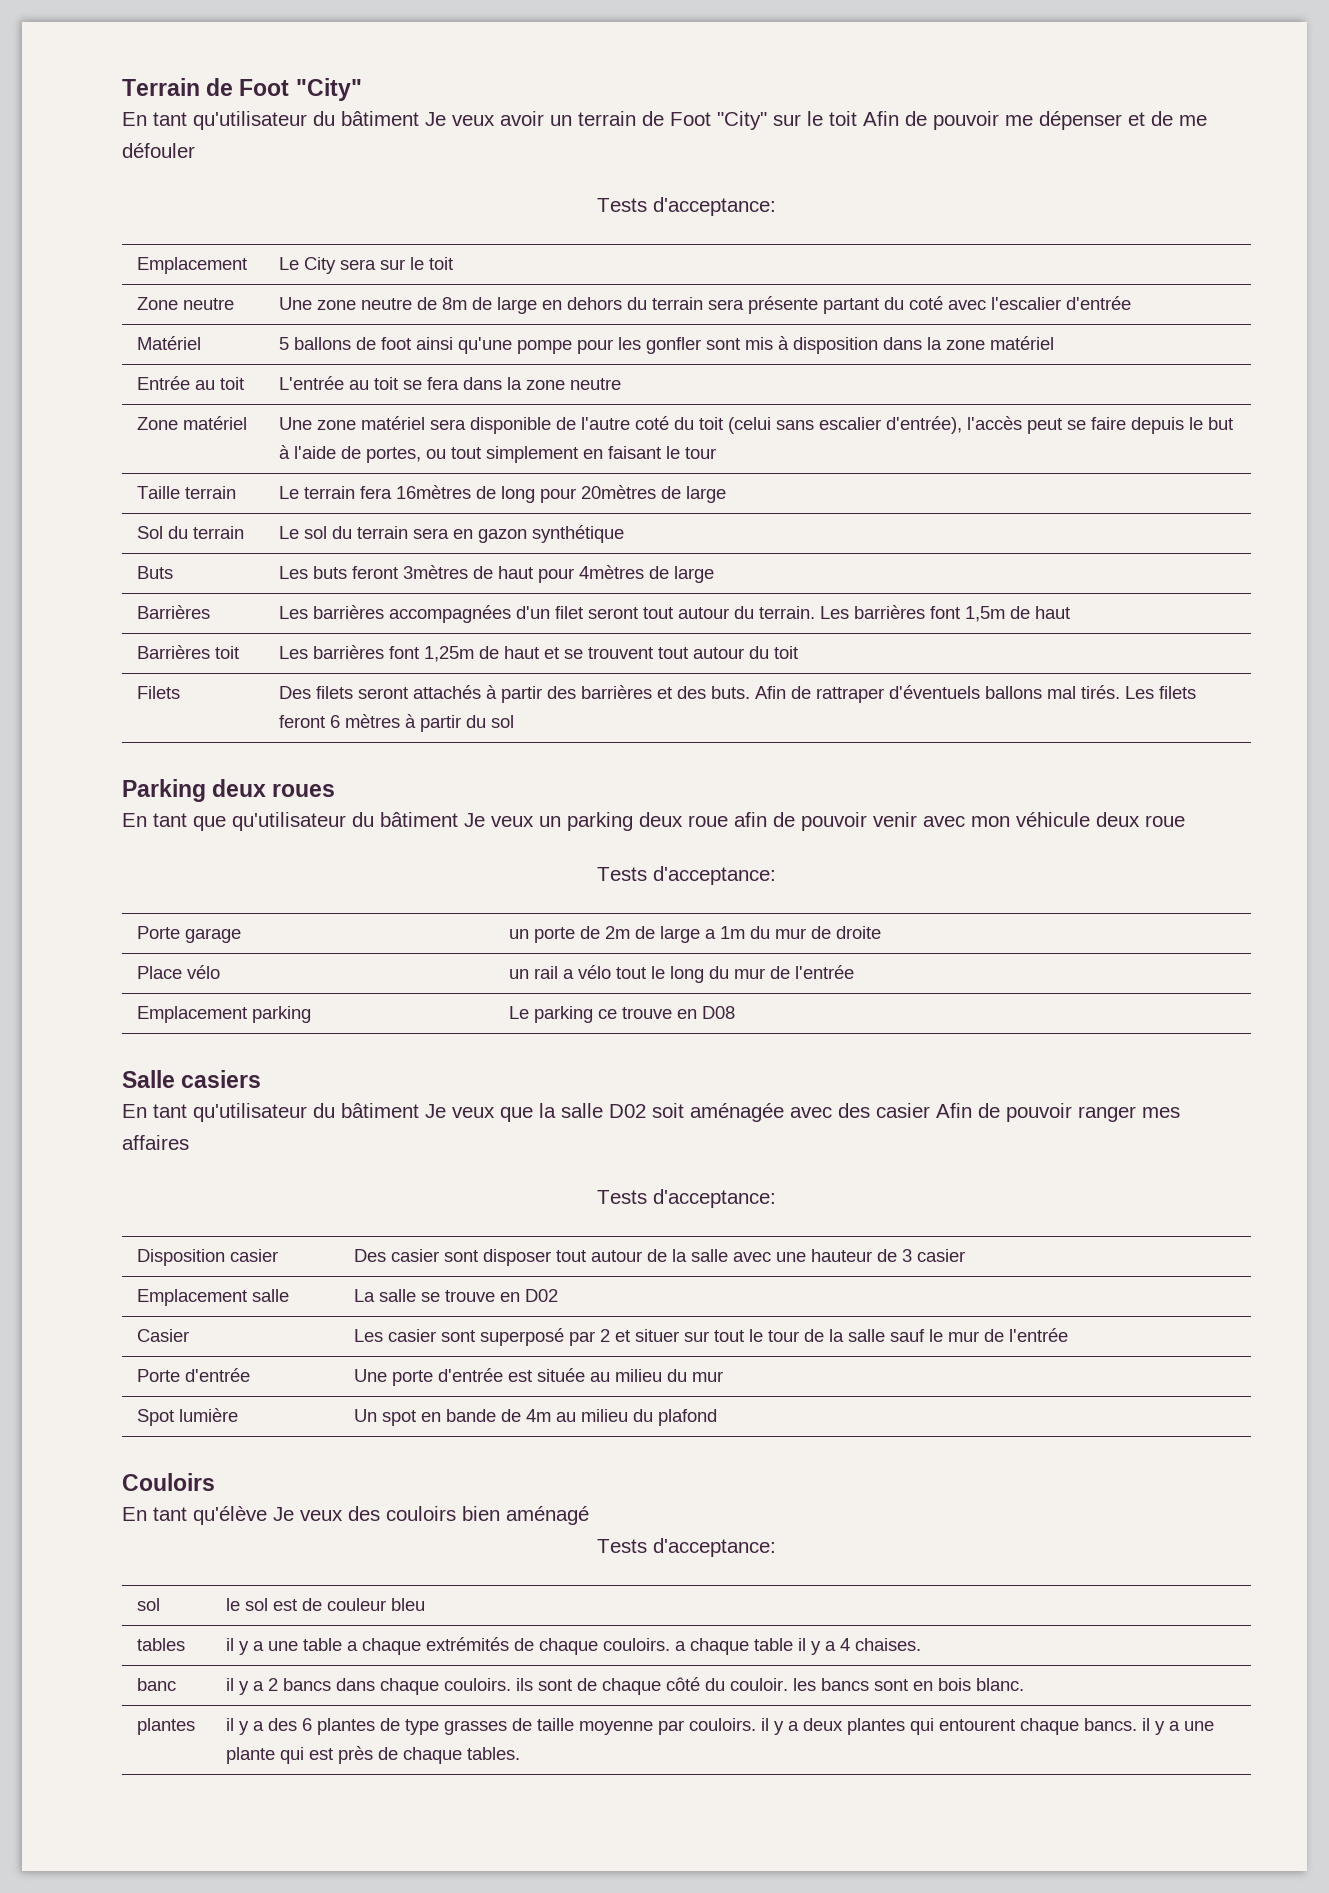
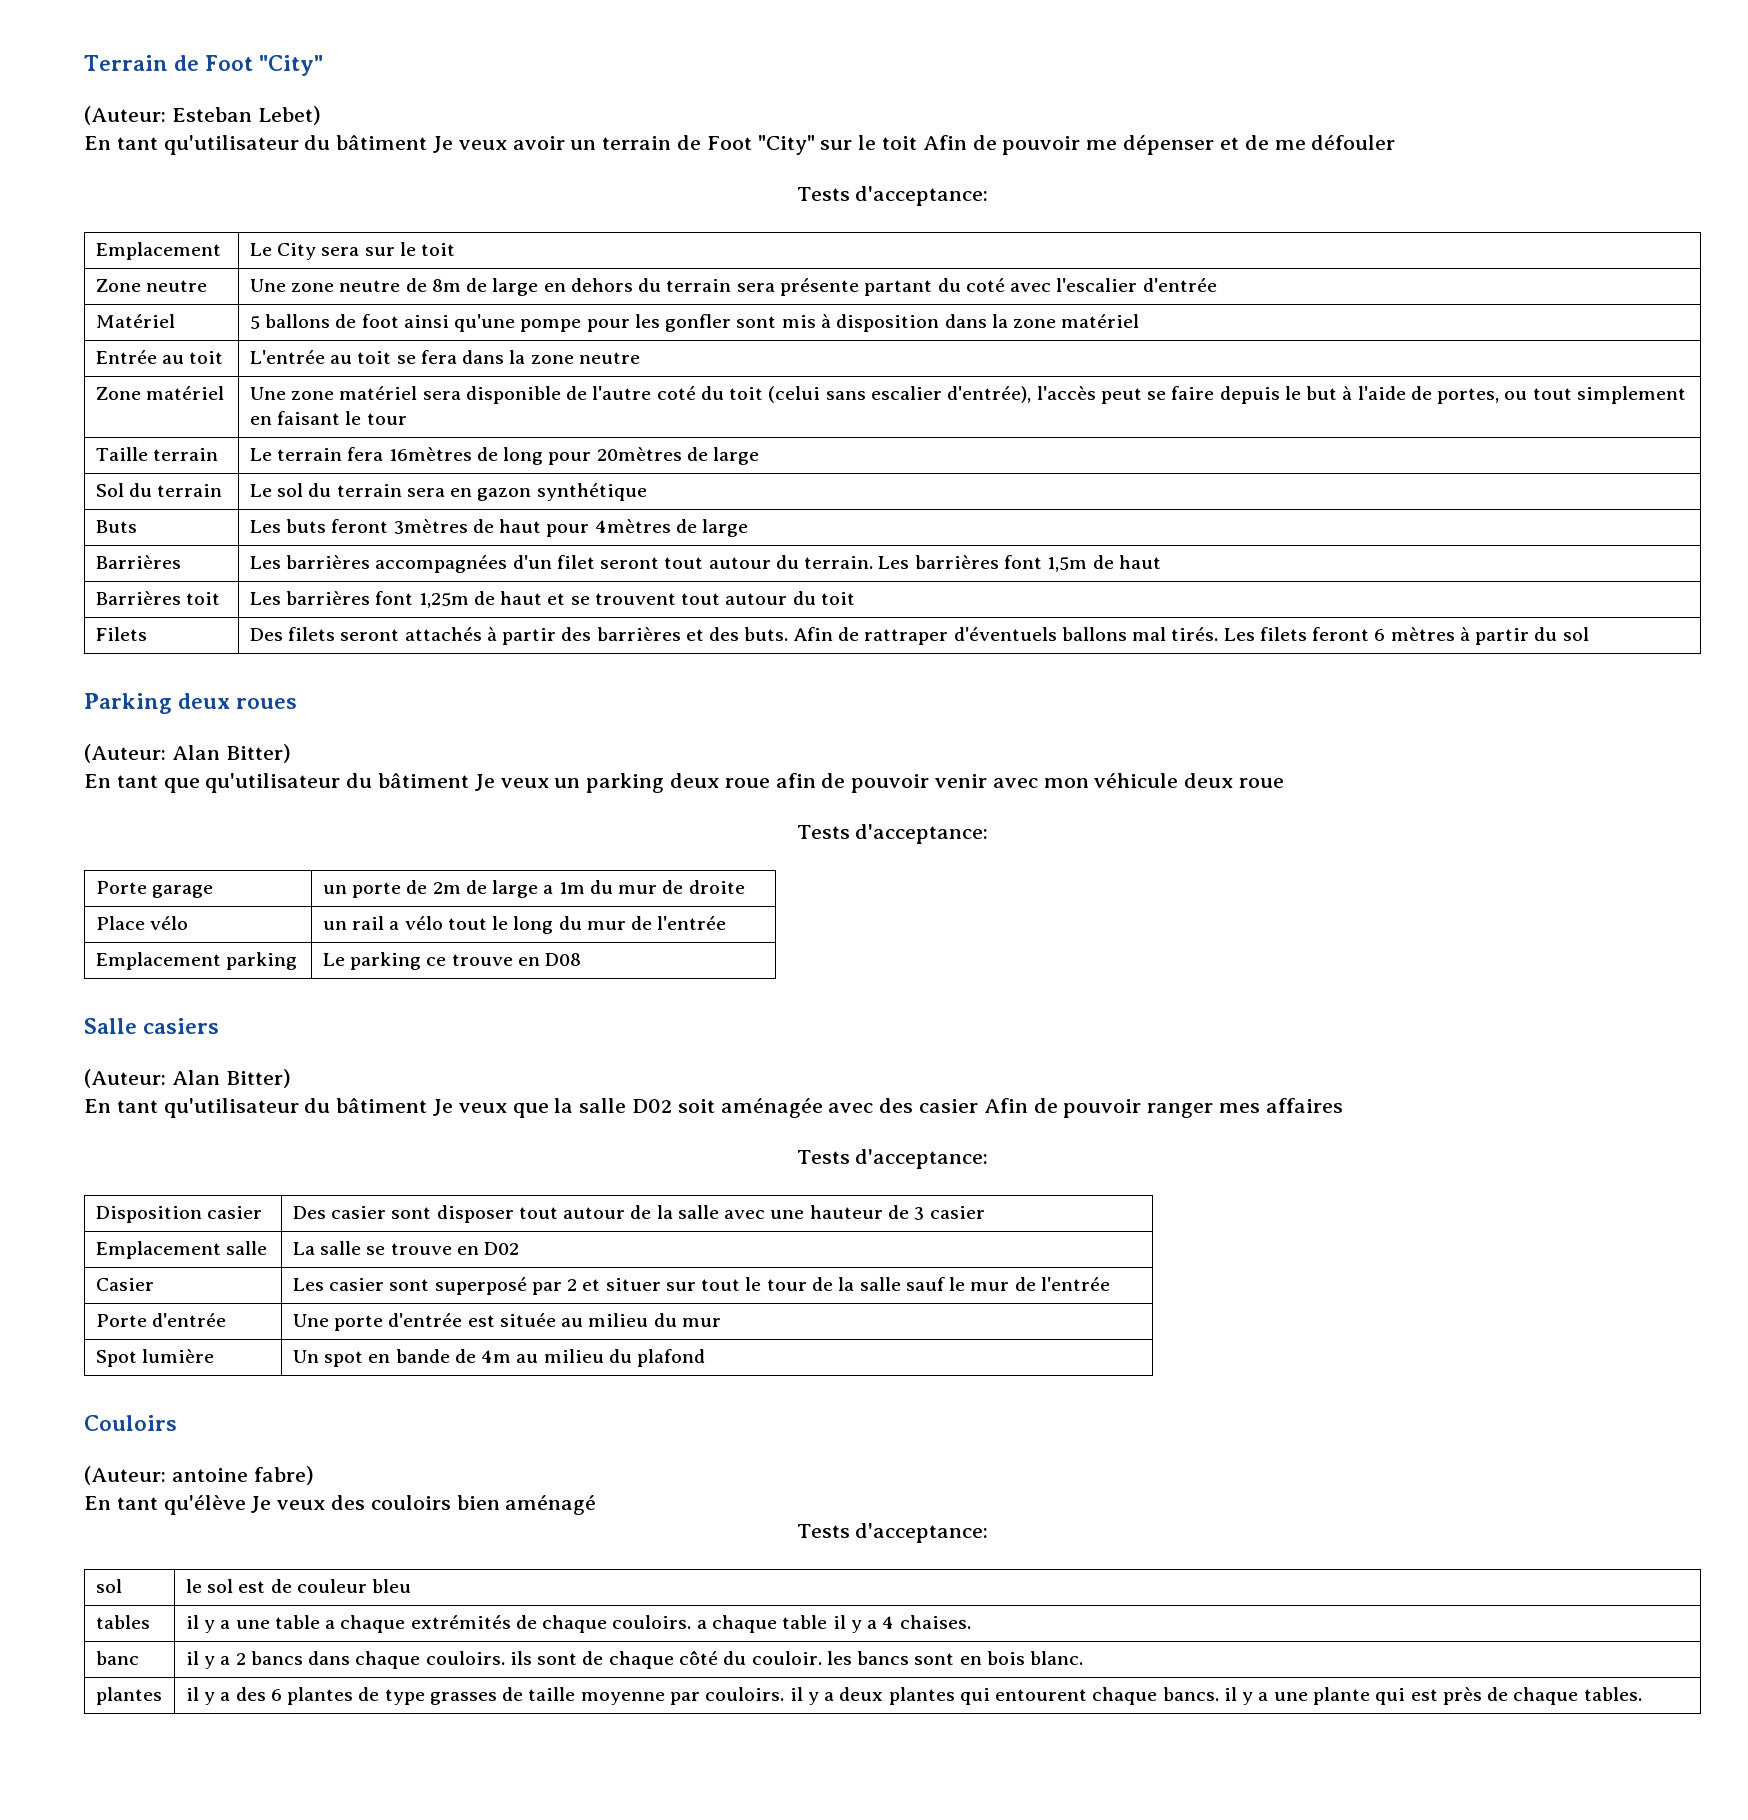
(362, 89) none -> [84,106,321,125] // (Auteur: Esteban Lebet)
(336, 790) none -> [84,744,291,763] // (Auteur: Alan Bitter)
(262, 1079) none -> [84,1069,291,1088] // (Auteur: Alan Bitter)
(215, 1482) none -> [84,1466,314,1485] // (Auteur: antoine fabre)

